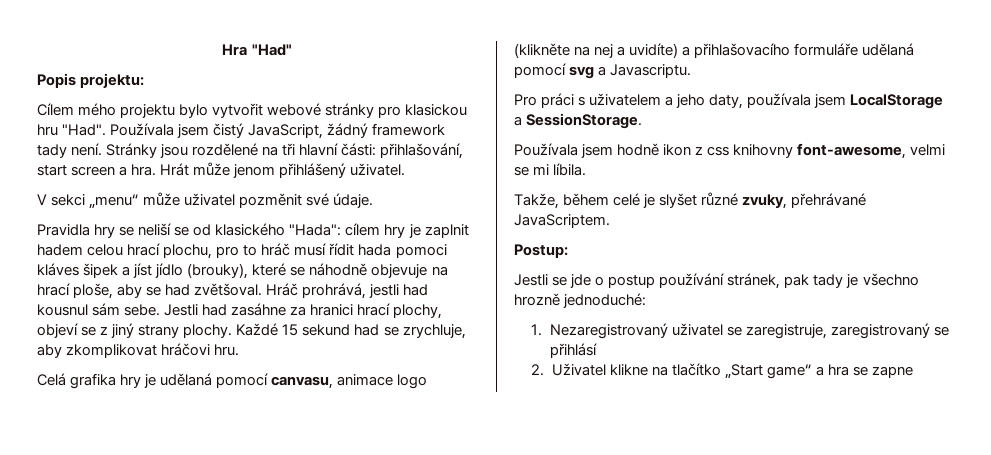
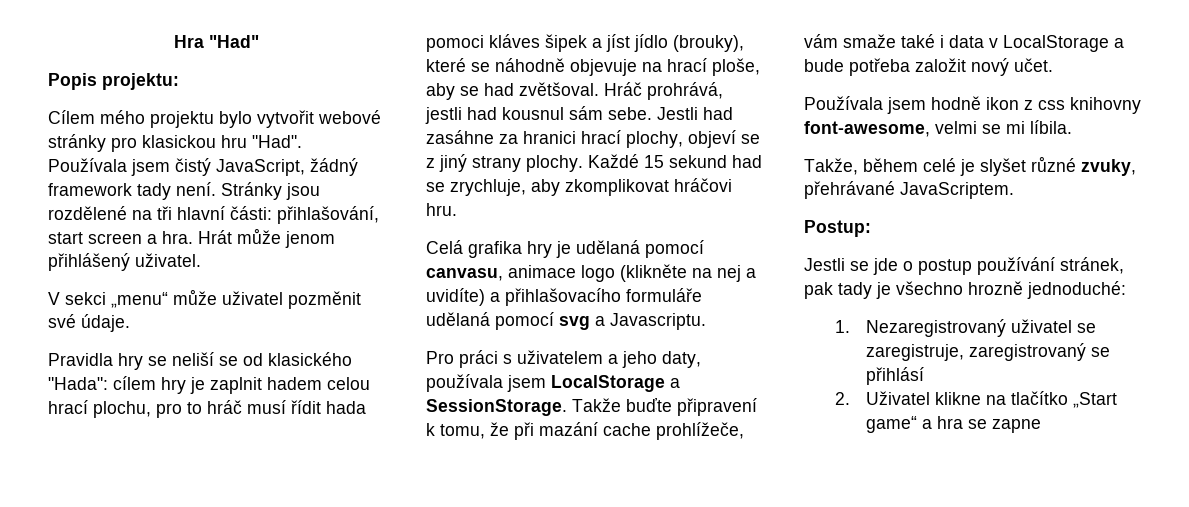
(643, 121) none -> [572,398,757,416] [426,422,744,440] [804,34,1124,52] [804,58,1053,76] Takže buďte připravení k tomu, že při mazání cache prohlížeče, vám smaže také i data v LocalStorage a bude potřeba založit nový učet.

